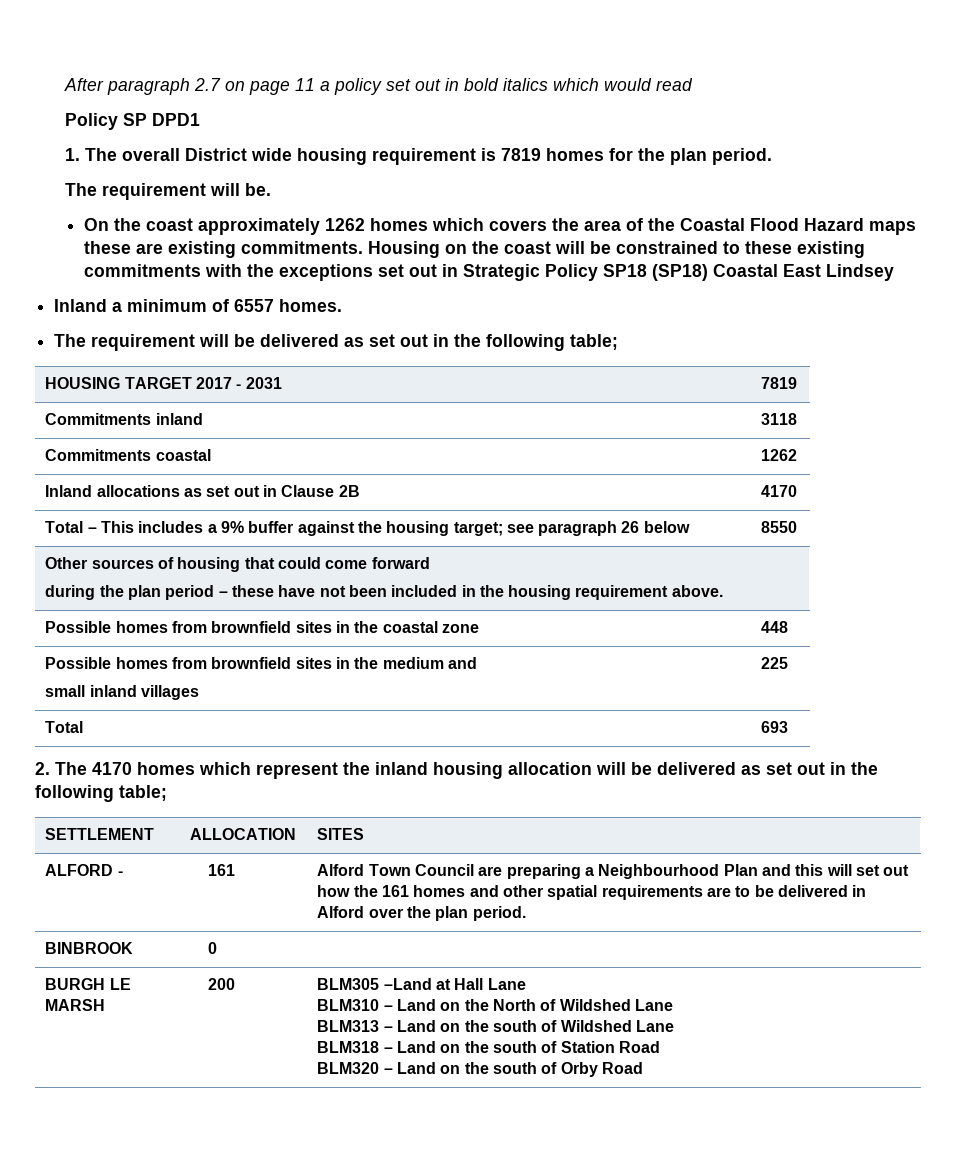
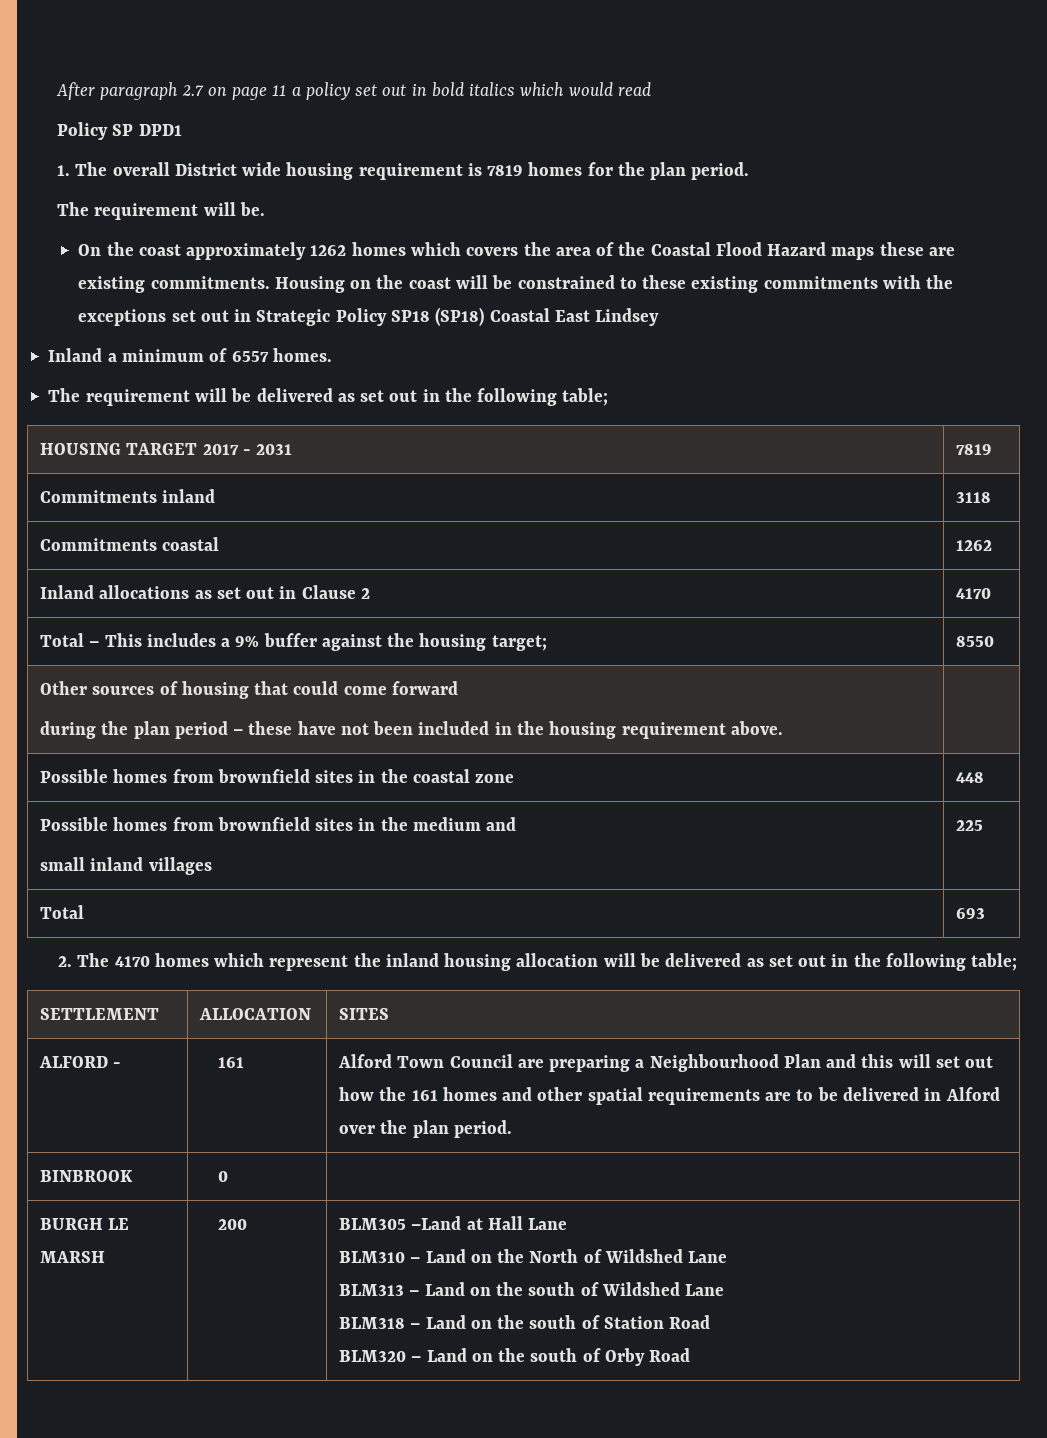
[338,485,360,497] 2B -> [360,588,370,599] 2
[506,521,690,536] see paragraph 26 below -> (547, 643) none

